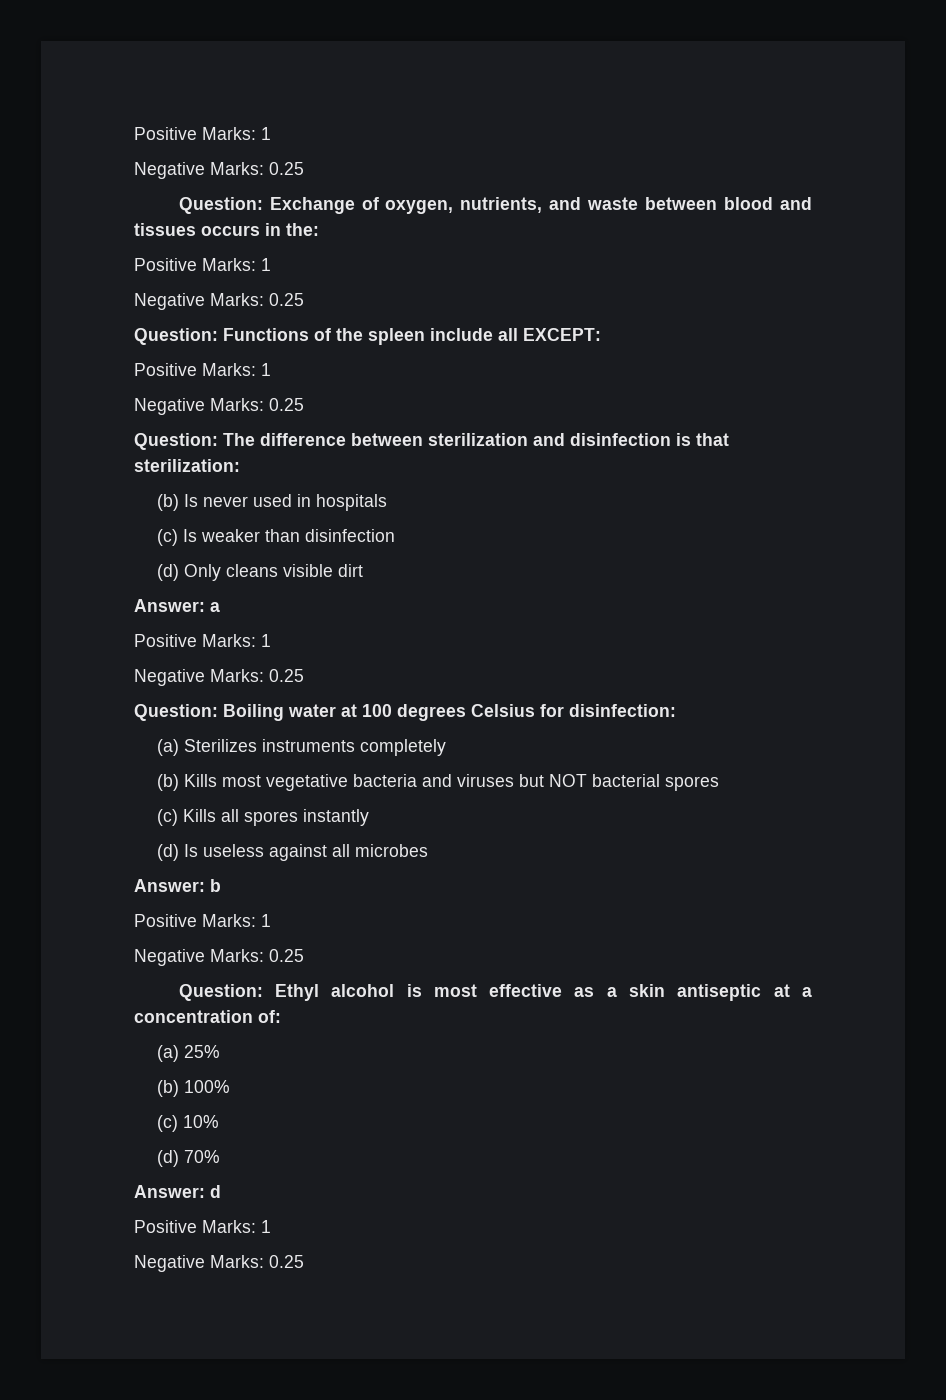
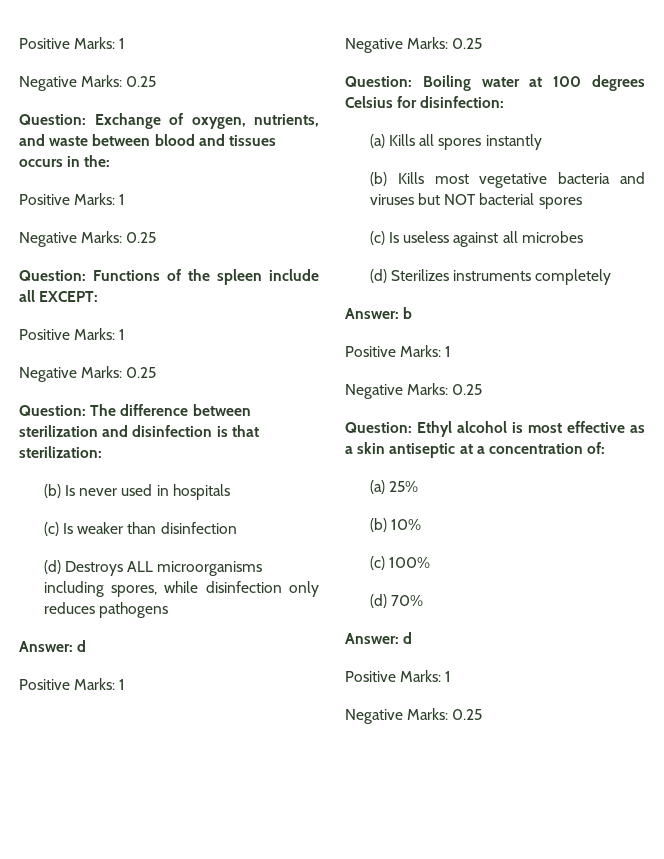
[183,564,363,581] [134,599,220,612] Only cleans visible dirt // Answer: a -> [65,561,263,576] [43,581,319,597] [43,602,169,618] [19,640,87,652] Destroys ALL microorganisms including spores, while disinfection only reduces pathogens // Answer: d
[183,739,446,756] Sterilizes instruments completely -> [389,134,542,150] Kills all spores instantly
[182,809,369,826] [156,844,179,861] Kills all spores instantly // (d) -> (385, 238) none
(428, 850) none -> [369,269,612,285] // (d) Sterilizes instruments completely
[183,1080,230,1093] [156,1115,219,1132] 100% // (c) 10% -> [391,519,422,530] [369,556,431,570] 10% // (c) 100%

